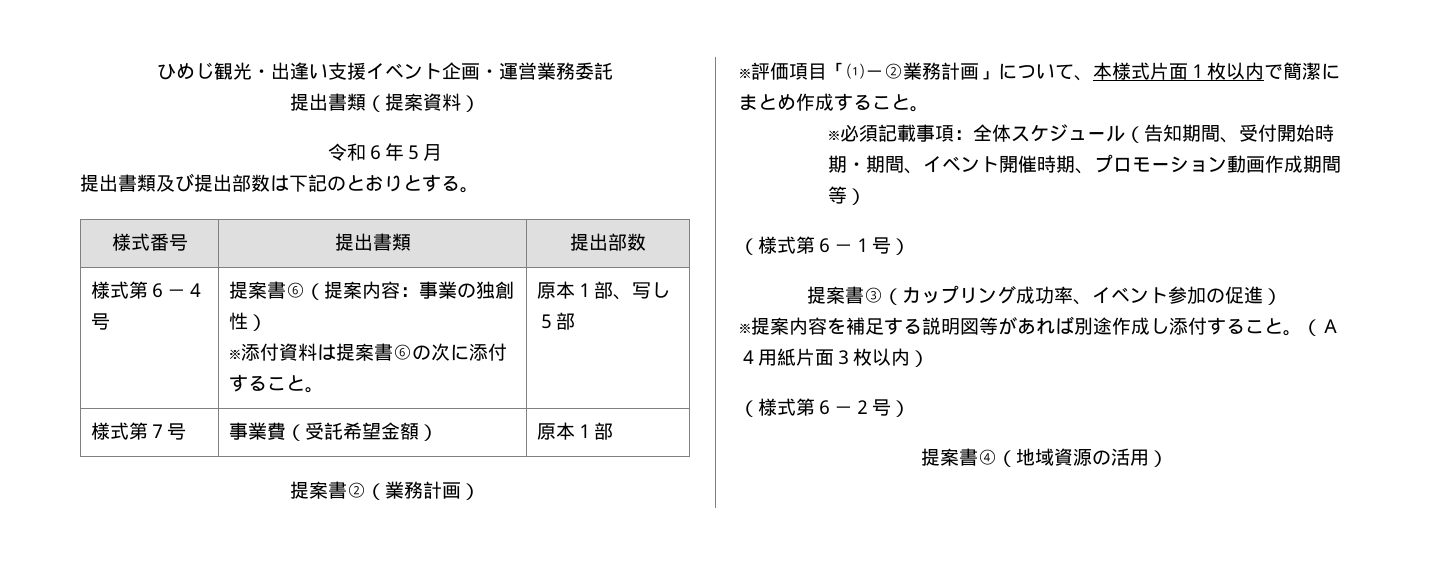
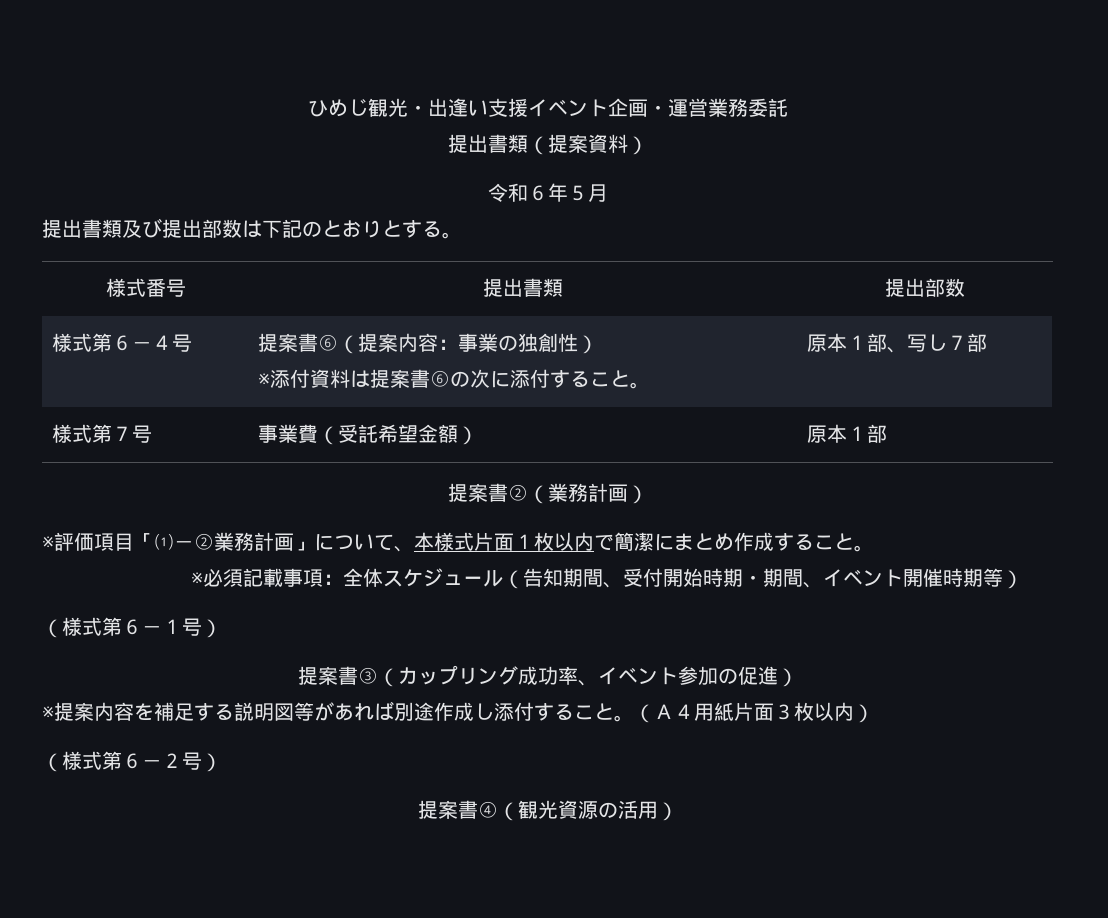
[536,314,556,329] ５ -> [946,335,967,350] ７
[1075,154,1342,174] 、プロモーション動画作成期間 -> (984, 577) none
[1015,448,1054,466] 地域 -> [517,800,558,819] 観光

